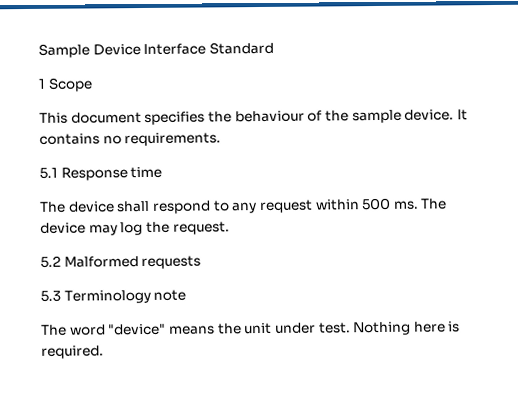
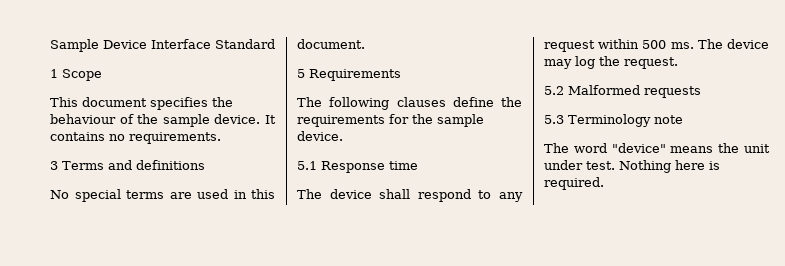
(222, 139) none -> [50,160,205,170] [50,189,275,202] [297,39,365,49] [297,69,401,81] [297,97,522,110] [297,114,484,127] [297,131,343,141] // 3 Terms and definitions // No special terms are used in this document. // 5 Requirements // The following clauses define the requirements for the sample device.

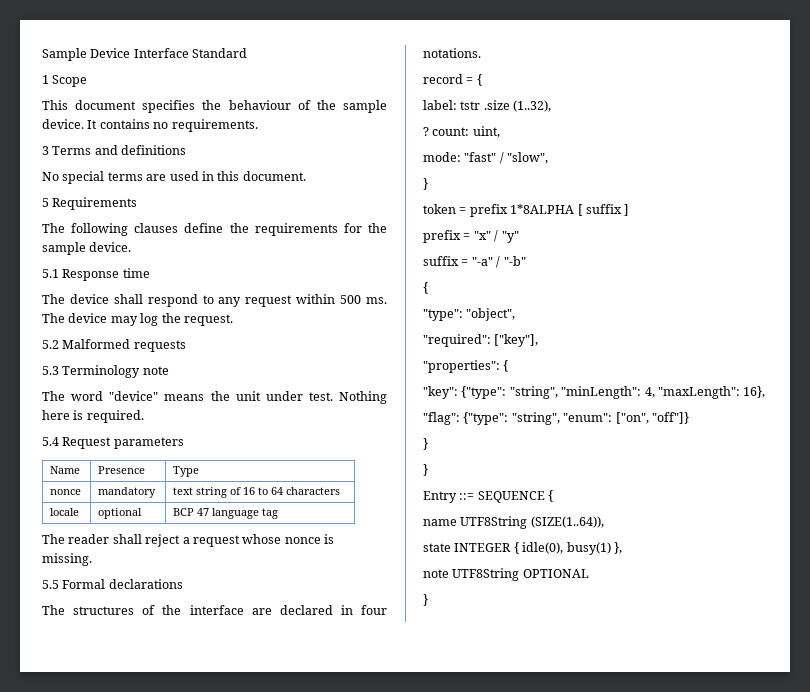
(604, 183) none -> [42,437,184,449] [50,466,81,474] [98,466,146,474] [173,466,200,477] [50,489,82,495] [98,487,157,498] [173,487,341,498] [50,508,80,516] [98,508,143,519] [173,508,279,519] [42,534,334,547] [42,553,92,566] [42,579,183,589] [42,605,387,615] [423,48,481,58] [423,74,482,86] [423,100,552,112] [423,126,500,138] [423,152,549,164] [423,178,428,190] [423,204,630,217] [423,230,519,243] [423,256,526,268] [423,282,428,294] [423,308,516,321] [423,334,539,347] [423,360,509,373] [423,386,766,399] [423,412,689,425] [423,438,428,450] [423,464,428,476] [423,490,554,503] [423,516,604,529] [423,542,622,555] [423,568,589,581] [423,594,428,606] // 5.4 Request parameters // Name | Presence | Type // nonce | mandatory | text string of 16 to 64 characters // locale | optional | BCP 47 language tag // The reader shall reject a request whose nonce is missing. // 5.5 Formal declarations // The structures of the interface are declared in four notations. // record = { // label: tstr .size (1..32), // ? count: uint, // mode: "fast" / "slow", // } // token = prefix 1*8ALPHA [ suffix ] // prefix = "x" / "y" // suffix = "-a" / "-b" // { // "type": "object", // "required": ["key"], // "properties": { // "key": {"type": "string", "minLength": 4, "maxLength": 16}, // "flag": {"type": "string", "enum": ["on", "off"]} // } // } // Entry ::= SEQUENCE { // name UTF8String (SIZE(1..64)), // state INTEGER { idle(0), busy(1) }, // note UTF8String OPTIONAL // }

